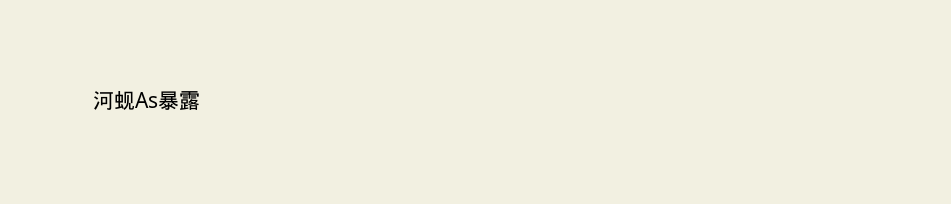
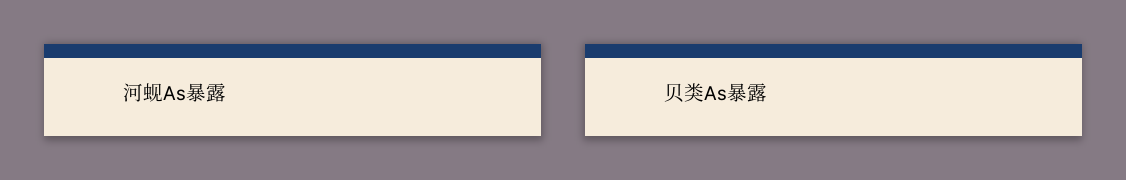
(200, 100) none -> [664,83,767,103] // 贝类As暴露

